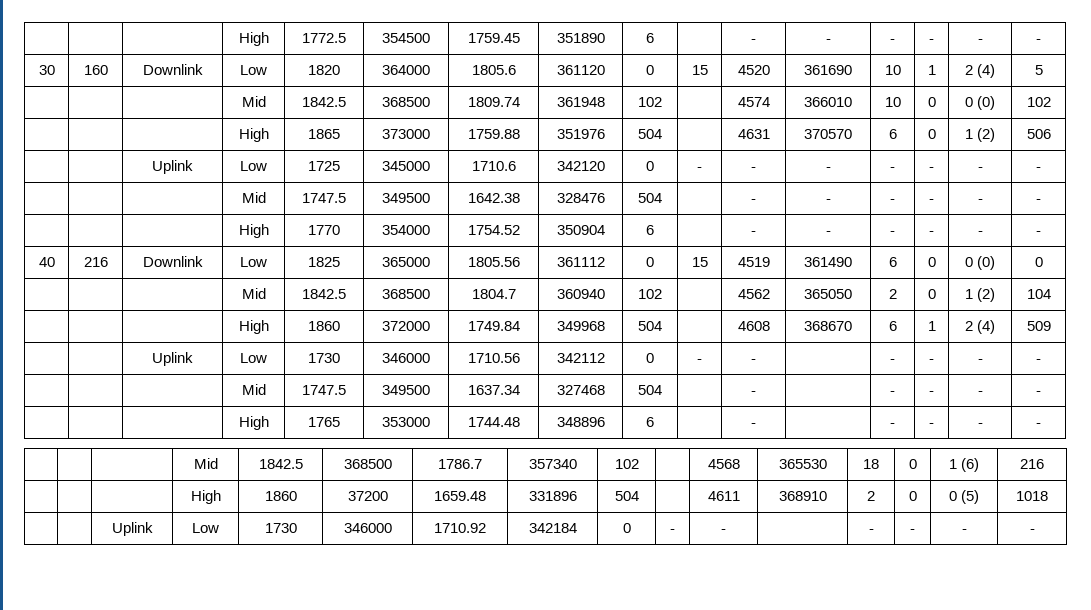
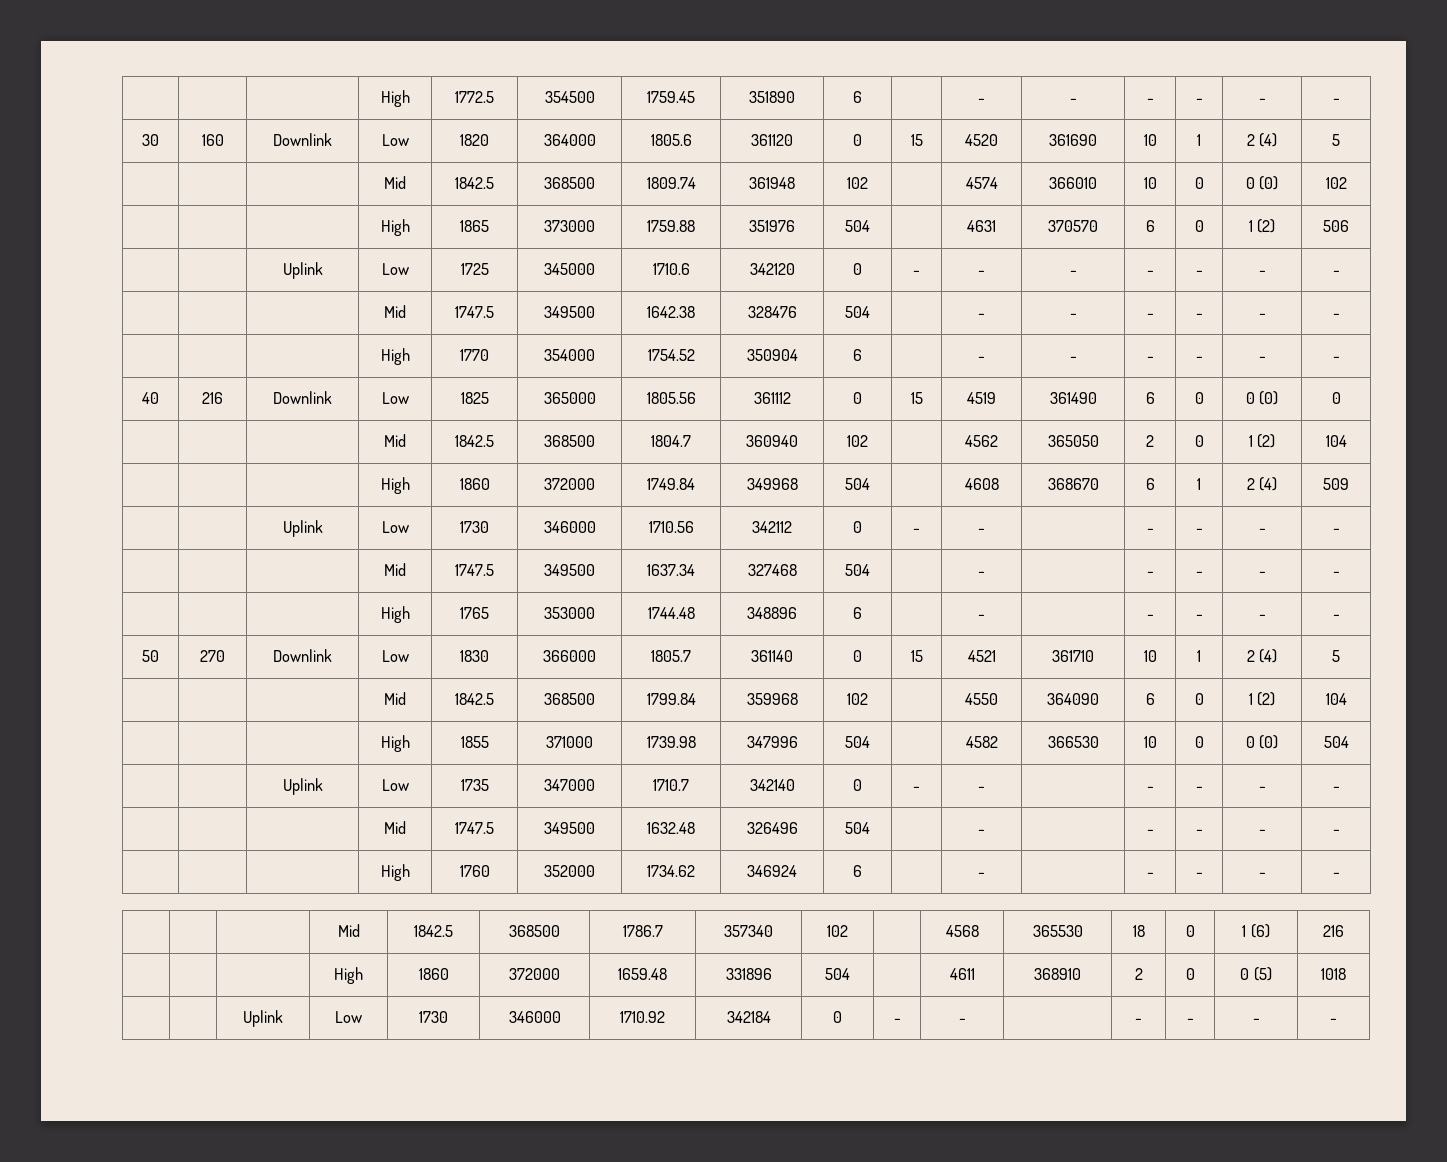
(1041, 425) none -> [142,650,159,662] [200,650,225,662] [273,649,332,662] [381,650,409,662] [460,650,489,662] [543,650,596,662] [651,650,691,662] [751,650,793,662] [853,650,862,662] [910,650,923,662] [967,650,996,662] [1052,650,1094,662] [1143,650,1157,662] [1197,650,1201,662] [1246,649,1278,663] [1332,650,1340,662] [384,692,406,705] [455,693,494,705] [544,693,595,705] [646,693,696,705] [746,693,798,705] [847,693,868,705] [965,693,998,705] [1047,693,1099,705] [1145,693,1155,705] [1194,693,1204,705] [1248,692,1276,706] [1325,693,1347,705] [380,735,410,752] [460,736,489,748] [546,736,593,748] [646,736,696,748] [746,736,798,748] [845,736,870,748] [965,736,998,748] [1047,736,1099,748] [1143,736,1157,748] [1194,736,1204,748] [1245,735,1279,749] [1323,736,1349,748] [282,778,323,795] [381,779,409,791] [460,779,489,791] [544,779,595,791] [653,779,689,791] [749,779,795,791] [853,779,862,791] [913,786,920,791] [978,786,985,791] [1146,786,1154,791] [1195,786,1203,791] [1258,786,1266,791] [1332,786,1340,791] [384,821,406,834] [455,822,495,834] [544,822,595,834] [647,822,695,834] [746,822,798,834] [845,822,870,834] [978,829,985,834] [1146,829,1154,834] [1195,829,1203,834] [1258,829,1266,834] [1332,829,1340,834] [380,864,410,881] [459,865,490,877] [544,865,595,877] [647,865,695,877] [747,865,797,877] [853,865,862,877] [978,872,985,877] [1146,872,1154,877] [1195,872,1203,877] [1258,872,1266,877] [1332,872,1340,877] // 50 | 270 | Downlink | Low | 1830 | 366000 | 1805.7 | 361140 | 0 | 15 | 4521 | 361710 | 10 | 1 | 2 (4) | 5 // | | | Mid | 1842.5 | 368500 | 1799.84 | 359968 | 102 | | 4550 | 364090 | 6 | 0 | 1 (2) | 104 // | | | High | 1855 | 371000 | 1739.98 | 347996 | 504 | | 4582 | 366530 | 10 | 0 | 0 (0) | 504 // | | Uplink | Low | 1735 | 347000 | 1710.7 | 342140 | 0 | - | - | | - | - | - | - // | | | Mid | 1747.5 | 349500 | 1632.48 | 326496 | 504 | | - | | - | - | - | - // | | | High | 1760 | 352000 | 1734.62 | 346924 | 6 | | - | | - | - | - | -
[347,491,388,501] 37200 -> [509,968,560,980] 372000

